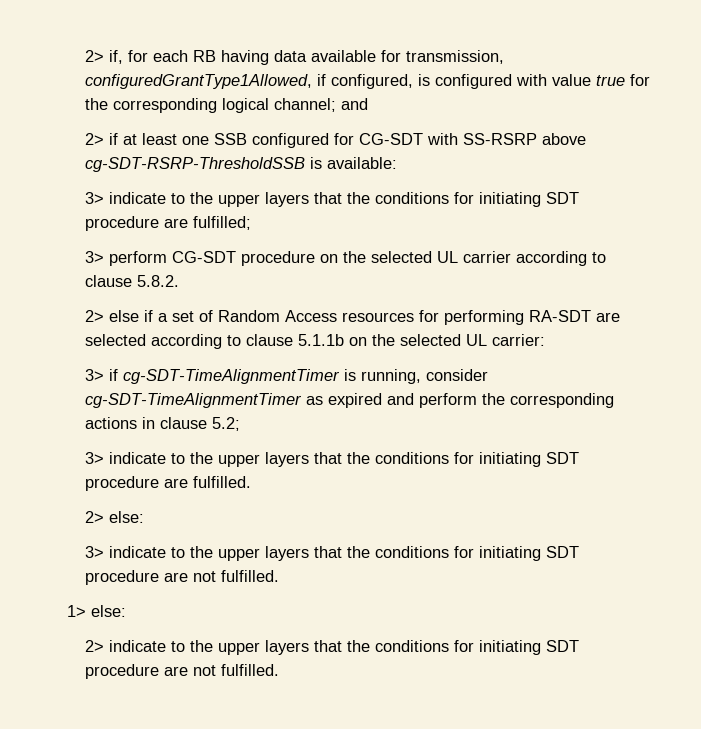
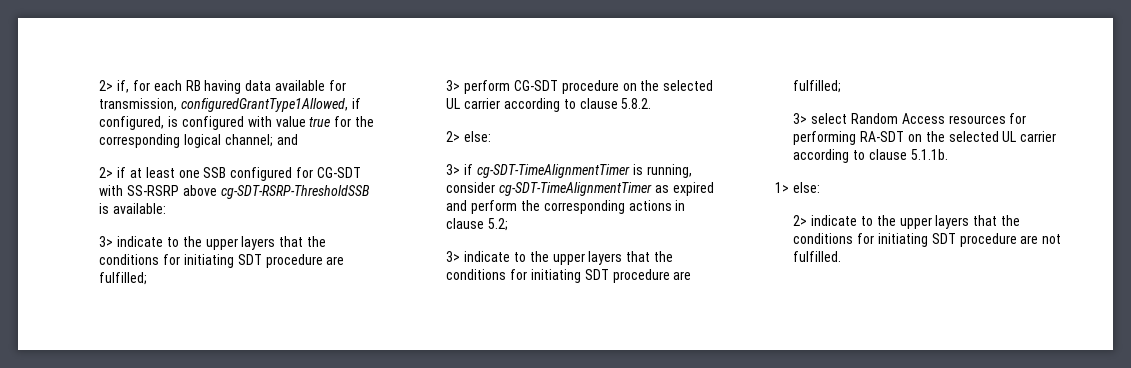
[109,310,621,325] [85,334,546,349] else if a set of Random Access resources for performing RA-SDT are selected according to clause 5.1.1b on the selected UL carrier: -> [464,131,492,142] else:
[193,476,252,488] [85,511,145,523] [85,546,580,561] [85,570,280,585] fulfilled. // 2> else: // 3> indicate to the upper layers that the conditions for initiating SDT procedure are not fulfilled. -> [793,80,842,93] [793,113,1027,124] [793,131,1057,145] [793,149,948,163] fulfilled; // 3> select Random Access resources for performing RA-SDT on the selected UL carrier according to clause 5.1.1b.

